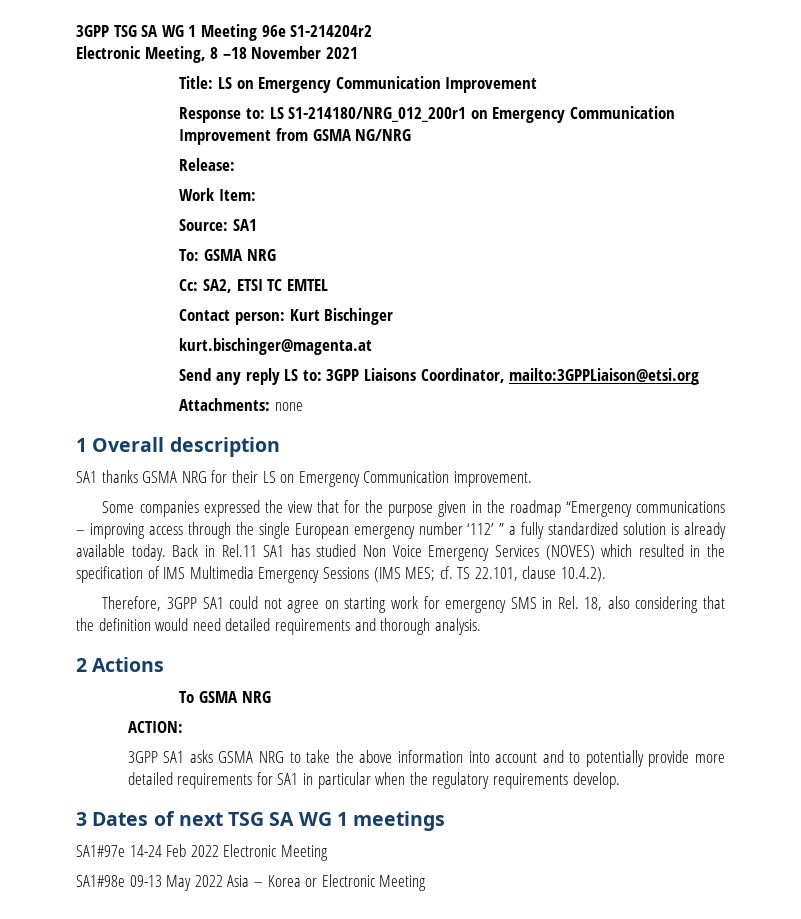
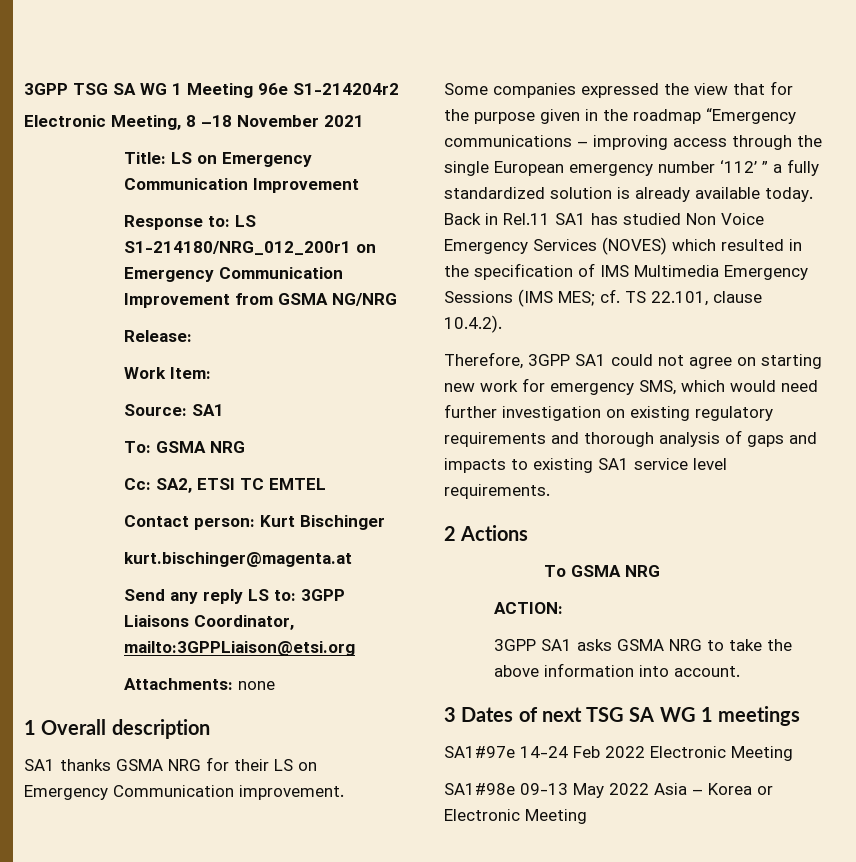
(387, 605) none -> [444,383,475,392] new
[510,596,726,613] [76,618,481,635] SMS in Rel. 18, also considering that the definition would need detailed requirements and thorough analysis. -> [639,380,818,395] [444,404,773,421] [444,430,817,447] [444,458,727,473] [444,484,550,499] SMS, which would need further investigation on existing regulatory requirements and thorough analysis of gaps and impacts to existing SA1 service level requirements.
[495,750,725,767] [127,772,620,789] account and to potentially provide more detailed requirements for SA1 in particular when the regulatory requirements develop. -> [673,666,740,677] account.

